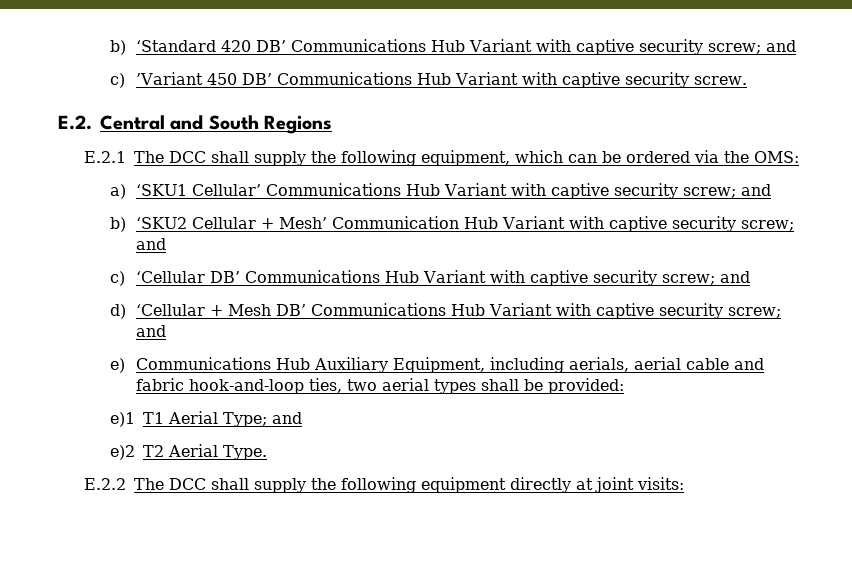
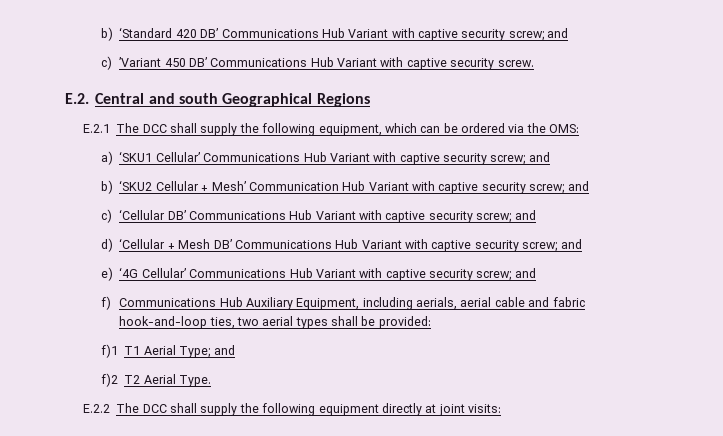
[208,115,259,130] South -> [178,93,313,107] south Geographical
(125, 365) none -> [119,267,536,281] [101,296,112,310] ‘4G Cellular’ Communications Hub Variant with captive security screw; and // f)
[109,412,135,427] e)1 -> [101,344,119,358] f)1
[109,445,135,460] e)2 -> [101,373,119,387] f)2

